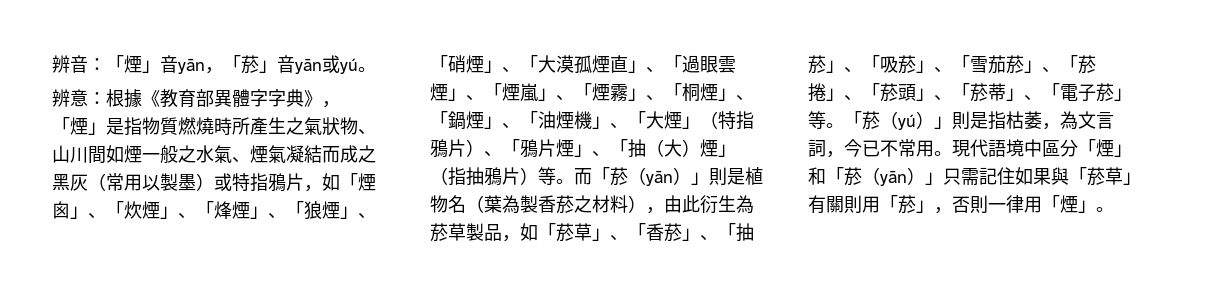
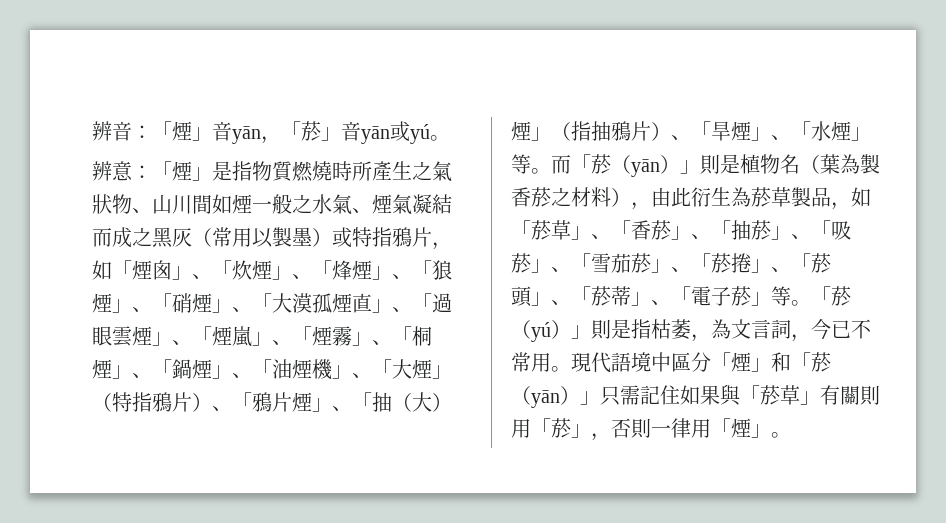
[106,89,340,108] 根據《教育部異體字字典》， -> (152, 172) none
(538, 176) none -> [671,121,871,141] 、「旱煙」、「水煙」

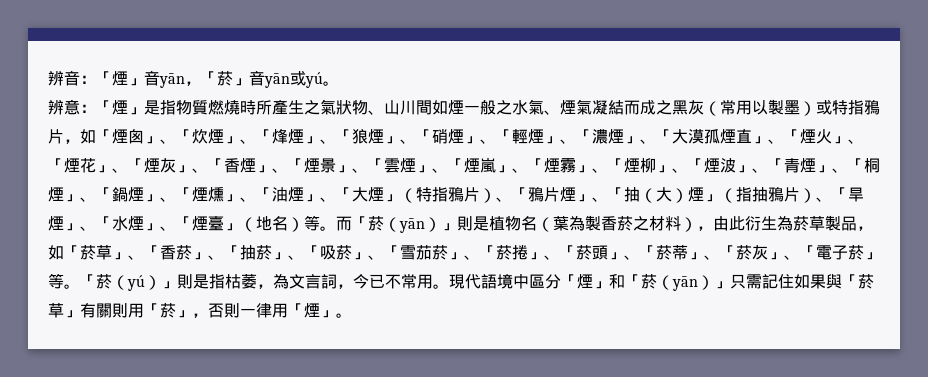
[272,293,452,313] [92,326,112,346] 大漠孤煙直」、「過眼 -> [512,129,864,144] [48,158,384,173] 輕煙」、「濃煙」、「大漠孤煙直」、「煙火」、「煙花」、「煙灰」、「香煙」、「煙景」、「
(412, 335) none -> [624,158,864,173] 煙柳」、「煙波」、「青煙」、「
[272,359,333,380] 油煙機 -> [192,187,304,202] 煙燻」、「油煙
(871, 134) none -> [160,216,304,232] 、「煙臺」（地名）
(691, 295) none -> [736,245,816,260] 菸灰」、「

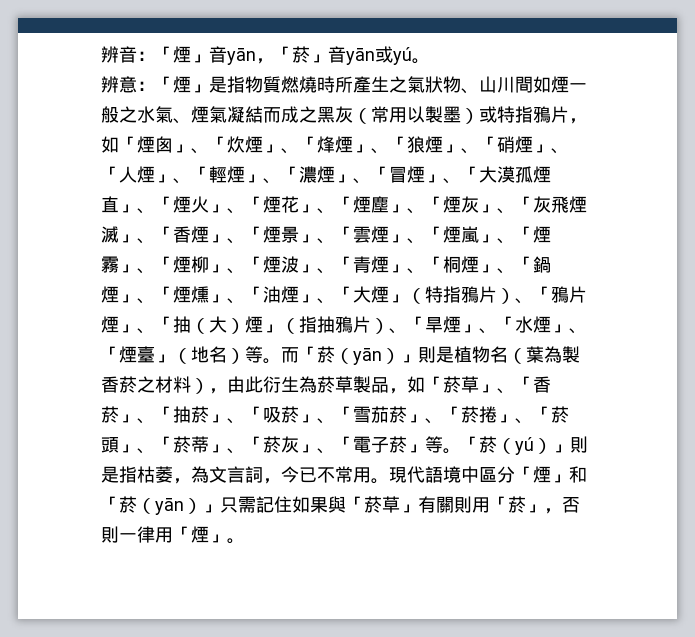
(512, 135) none -> [119,166,209,184] 人煙」、「
(672, 135) none -> [389,166,479,184] 冒煙」、「
[160,158,176,173] 灰 -> [371,196,587,214] [101,226,119,243] 塵」、「煙灰」、「灰飛煙滅

